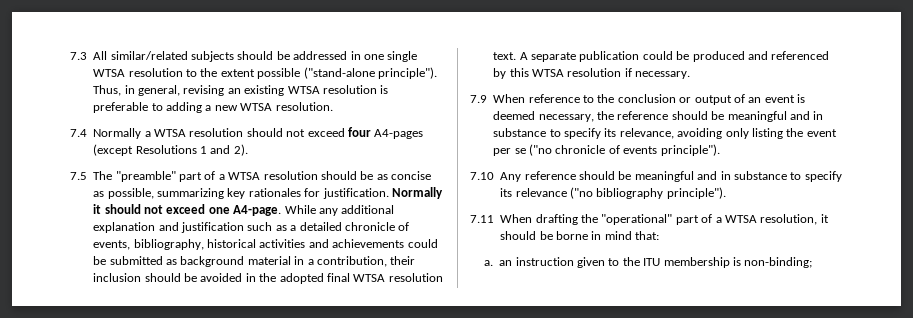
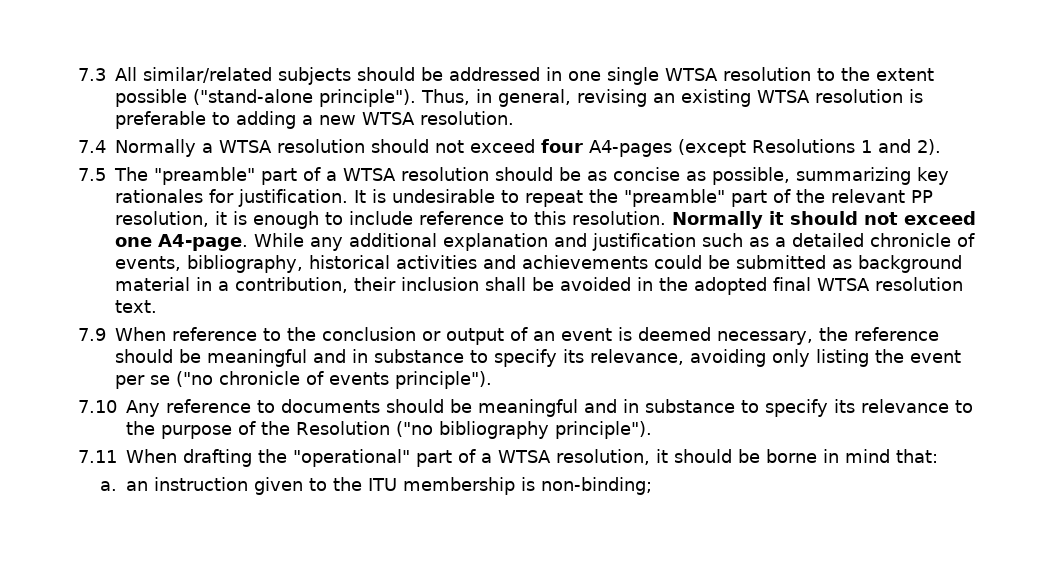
(389, 193) none -> [354,189,933,207] [115,211,666,229] It is undesirable to repeat the "preamble" part of the relevant PP resolution, it is enough to include reference to this resolution.
[144,273,181,282] should -> [485,277,526,291] shall
[519,51,830,62] [493,68,691,79] A separate publication could be produced and referenced by this WTSA resolution if necessary. -> (157, 306) none
(576, 175) none -> [257,399,380,413] to documents
(567, 192) none -> [955,400,973,413] [126,421,390,439] to the purpose of the Resolution

